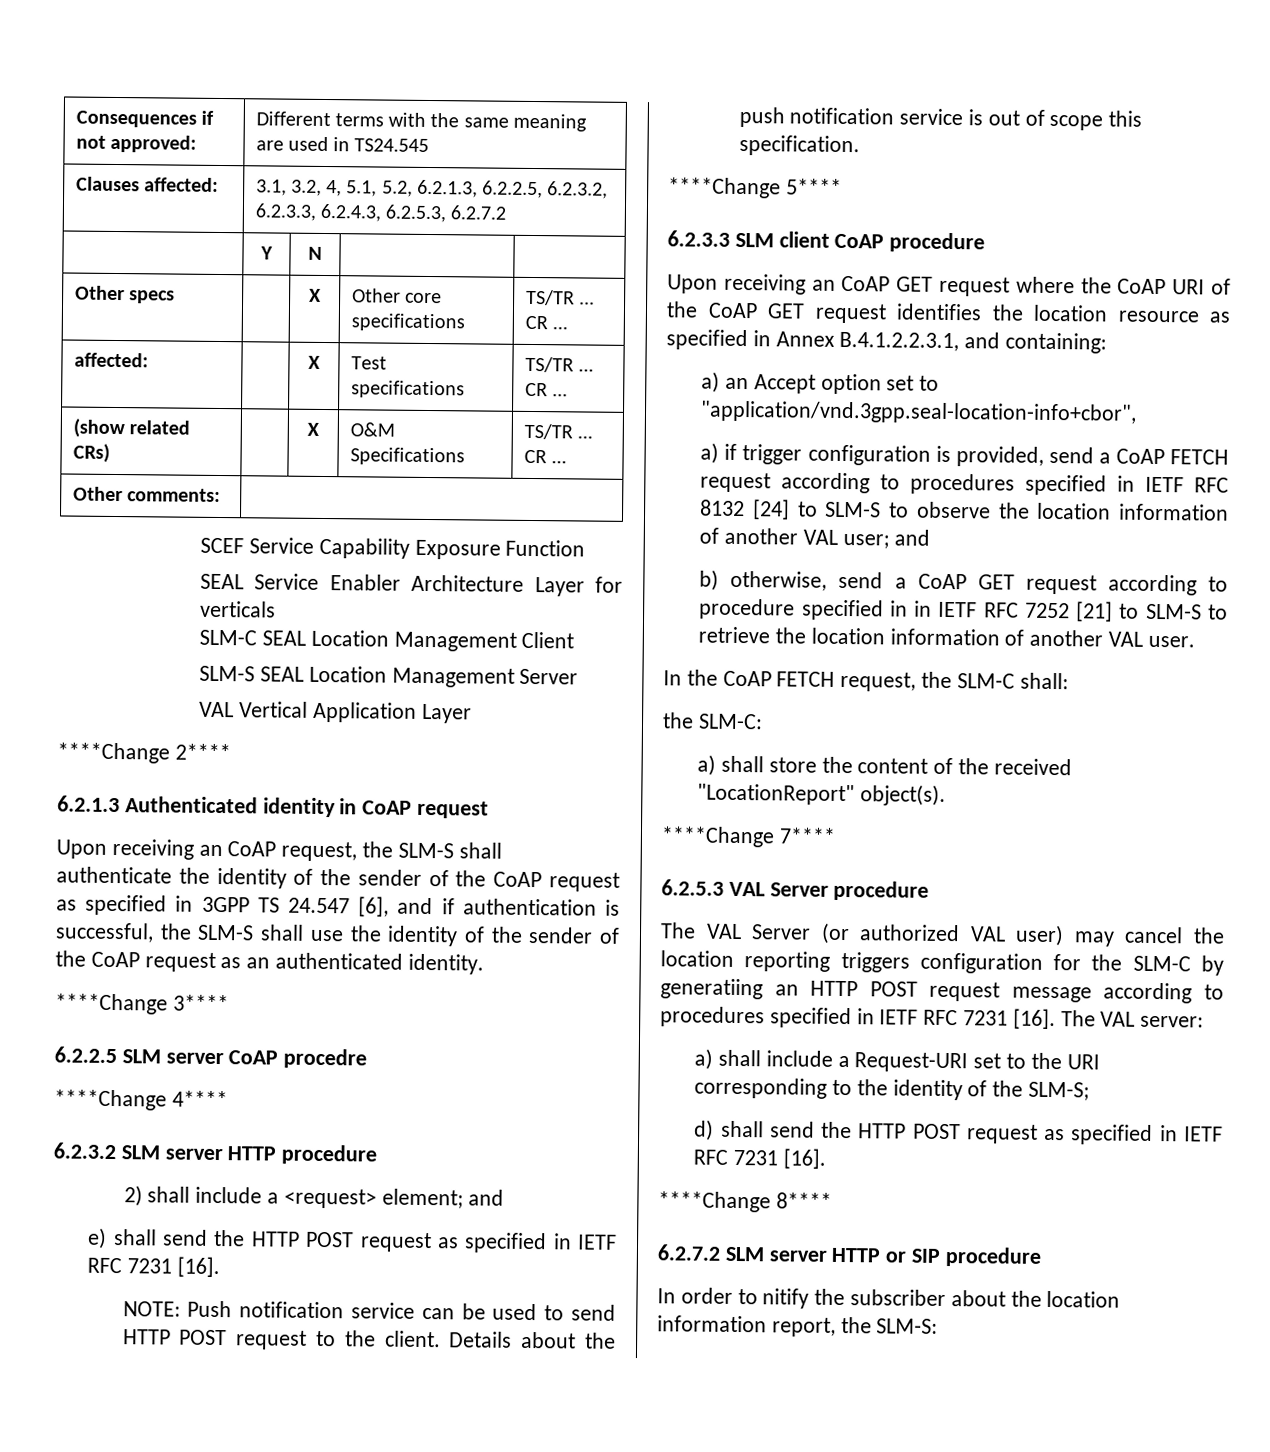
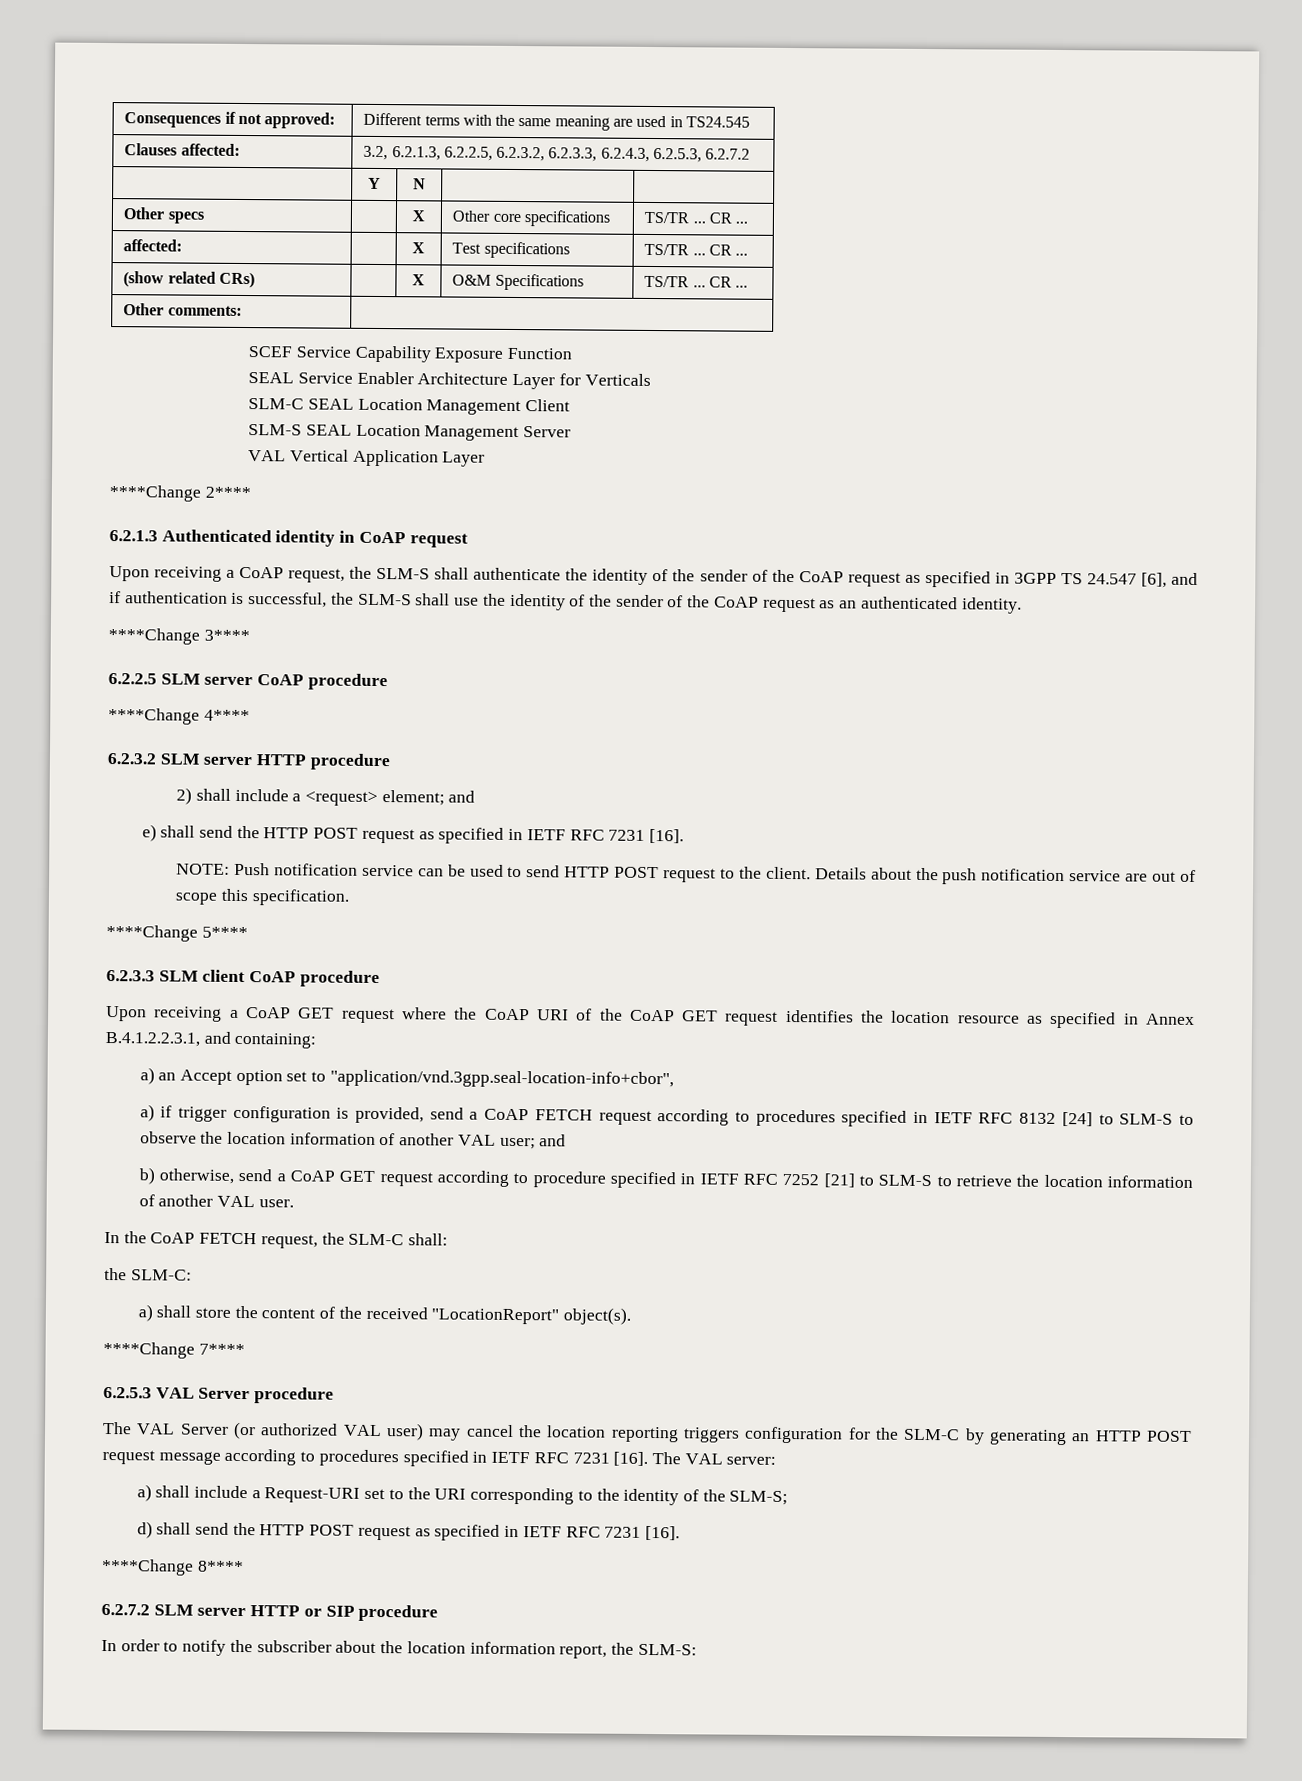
[255,179,413,197] 3.1, 3.2, 4, 5.1, 5.2, -> [363,145,389,161] 3.2,
[200,600,277,618] verticals -> [584,373,651,386] Verticals
[198,844,223,857] an -> [226,569,236,578] a
[283,1048,368,1069] procedre -> [307,673,388,691] procedure
[967,109,983,126] is -> [1125,873,1149,882] are
[811,279,836,291] an -> [229,1009,239,1018] a
[914,600,933,617] in -> (696, 1179) none
[660,978,763,1000] generatiing -> [989,1429,1068,1446] generating
[762,1288,810,1309] nitify -> [182,1639,227,1656] notify

